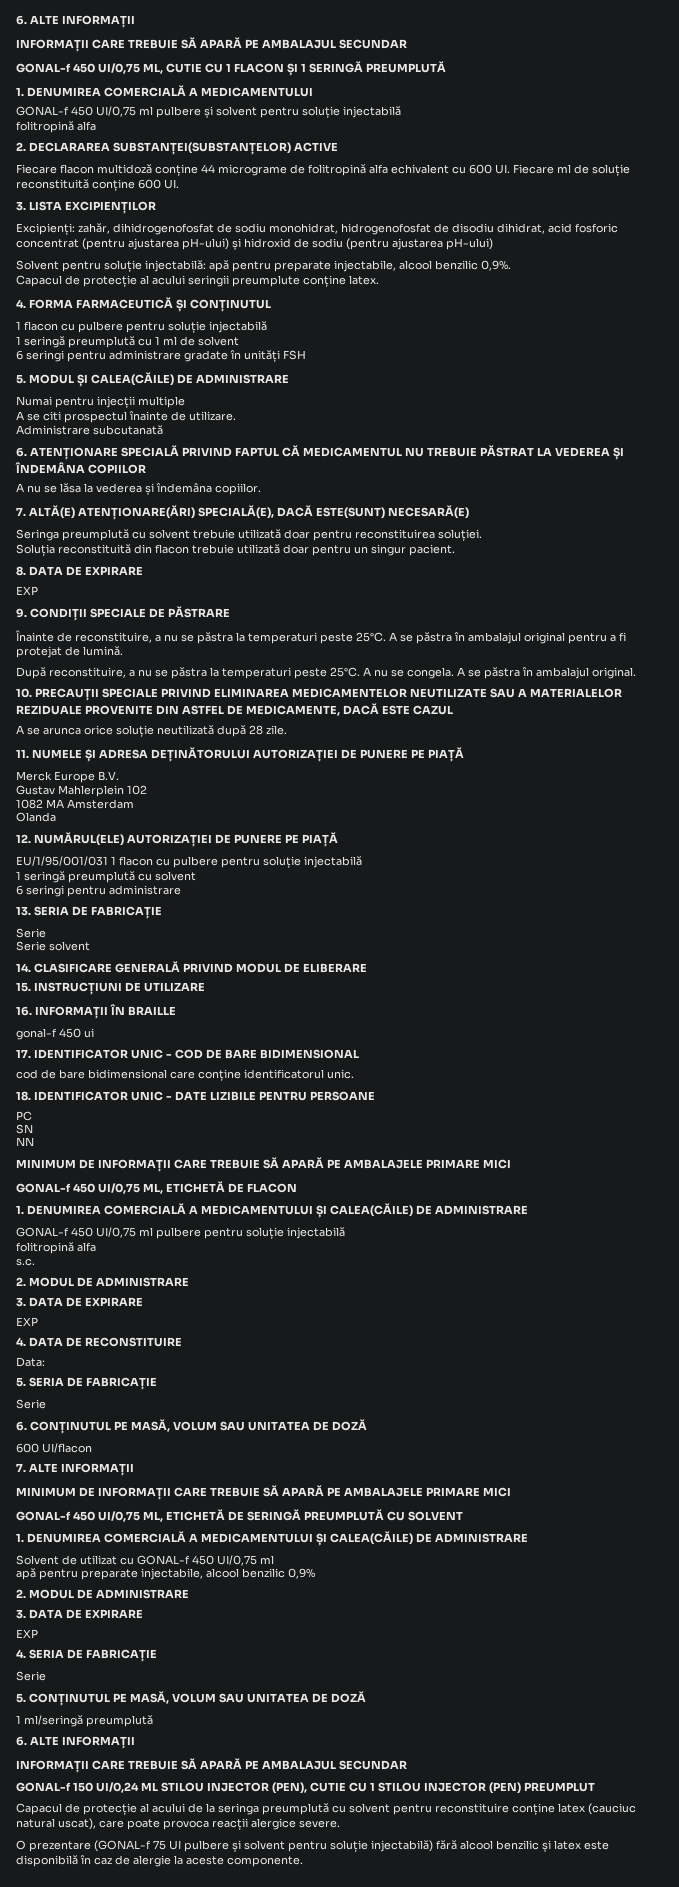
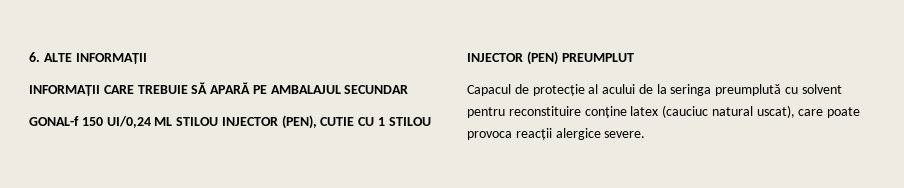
[16,61,446,76] [16,85,313,97] [16,106,401,119] [16,121,96,133] [16,142,338,155] [16,164,630,177] [16,179,179,192] [16,201,156,214] [16,223,618,236] [16,238,493,251] [16,260,511,273] [16,275,379,288] [16,297,271,312] [16,321,267,334] [16,336,239,348] [16,350,306,363] [16,372,289,387] [16,396,185,409] [16,411,236,423] [16,425,163,435] [16,445,624,460] [15,462,146,474] [16,483,261,496] [16,505,469,520] [16,529,482,542] [16,544,455,557] [16,566,143,576] [16,586,38,595] [16,606,230,621] [15,630,626,644] [16,646,123,658] [16,667,636,679] [16,688,622,701] [16,703,453,716] [16,725,287,738] [16,747,464,762] [16,771,119,783] [16,785,147,797] [16,799,134,809] [16,812,56,822] [16,832,338,847] [16,856,362,869] [16,871,196,883] [16,885,181,897] [16,906,162,919] [16,928,46,938] [16,941,90,951] [16,961,367,973] [16,982,205,995] [16,1004,176,1019] [16,1028,94,1040] [16,1049,359,1059] [16,1069,354,1082] [16,1091,375,1101] [16,1111,32,1121] [16,1124,33,1134] [16,1137,34,1146] [16,1157,511,1172] [16,1181,297,1194] [16,1203,528,1218] [16,1227,345,1240] [16,1242,96,1254] [16,1258,35,1266] [16,1277,189,1287] [16,1297,143,1307] [16,1317,38,1326] [16,1337,182,1347] [16,1357,45,1367] [16,1377,157,1390] [16,1399,46,1409] [16,1419,367,1434] [16,1443,92,1453] [16,1463,134,1476] [16,1485,511,1500] [16,1509,463,1522] [16,1531,528,1546] [16,1555,274,1566] [16,1568,315,1580] [16,1589,189,1599] [16,1609,143,1619] [16,1629,38,1638] [16,1649,157,1662] [16,1671,46,1681] [16,1691,366,1706] [16,1715,153,1727] [16,1736,135,1749] [16,1758,407,1773] // GONAL-f 450 UI/0,75 ML, CUTIE CU 1 FLACON ȘI 1 SERINGĂ PREUMPLUTĂ // 1. DENUMIREA COMERCIALĂ A MEDICAMENTULUI // GONAL-f 450 UI/0,75 ml pulbere și solvent pentru soluție injectabilă // folitropină alfa // 2. DECLARAREA SUBSTANȚEI(SUBSTANȚELOR) ACTIVE // Fiecare flacon multidoză conține 44 micrograme de folitropină alfa echivalent cu 600 UI. Fiecare ml de soluție reconstituită conține 600 UI. // 3. LISTA EXCIPIENȚILOR // Excipienți: zahăr, dihidrogenofosfat de sodiu monohidrat, hidrogenofosfat de disodiu dihidrat, acid fosforic concentrat (pentru ajustarea pH-ului) și hidroxid de sodiu (pentru ajustarea pH-ului) // Solvent pentru soluție injectabilă: apă pentru preparate injectabile, alcool benzilic 0,9%. // Capacul de protecție al acului seringii preumplute conține latex. // 4. FORMA FARMACEUTICĂ ȘI CONȚINUTUL // 1 flacon cu pulbere pentru soluție injectabilă // 1 seringă preumplută cu 1 ml de solvent // 6 seringi pentru administrare gradate în unități FSH // 5. MODUL ȘI CALEA(CĂILE) DE ADMINISTRARE // Numai pentru injecții multiple // A se citi prospectul înainte de utilizare. // Administrare subcutanată // 6. ATENȚIONARE SPECIALĂ PRIVIND FAPTUL CĂ MEDICAMENTUL NU TREBUIE PĂSTRAT LA VEDEREA ȘI ÎNDEMÂNA COPIILOR // A nu se lăsa la vederea și îndemâna copiilor. // 7. ALTĂ(E) ATENȚIONARE(ĂRI) SPECIALĂ(E), DACĂ ESTE(SUNT) NECESARĂ(E) // Seringa preumplută cu solvent trebuie utilizată doar pentru reconstituirea soluției. // Soluția reconstituită din flacon trebuie utilizată doar pentru un singur pacient. // 8. DATA DE EXPIRARE // EXP // 9. CONDIȚII SPECIALE DE PĂSTRARE // Înainte de reconstituire, a nu se păstra la temperaturi peste 25°C. A se păstra în ambalajul original pentru a fi protejat de lumină. // După reconstituire, a nu se păstra la temperaturi peste 25°C. A nu se congela. A se păstra în ambalajul original. // 10. PRECAUȚII SPECIALE PRIVIND ELIMINAREA MEDICAMENTELOR NEUTILIZATE SAU A MATERIALELOR REZIDUALE PROVENITE DIN ASTFEL DE MEDICAMENTE, DACĂ ESTE CAZUL // A se arunca orice soluție neutilizată după 28 zile. // 11. NUMELE ȘI ADRESA DEȚINĂTORULUI AUTORIZAȚIEI DE PUNERE PE PIAȚĂ // Merck Europe B.V. // Gustav Mahlerplein 102 // 1082 MA Amsterdam // Olanda // 12. NUMĂRUL(ELE) AUTORIZAȚIEI DE PUNERE PE PIAȚĂ // EU/1/95/001/031 1 flacon cu pulbere pentru soluție injectabilă // 1 seringă preumplută cu solvent // 6 seringi pentru administrare // 13. SERIA DE FABRICAȚIE // Serie // Serie solvent // 14. CLASIFICARE GENERALĂ PRIVIND MODUL DE ELIBERARE // 15. INSTRUCȚIUNI DE UTILIZARE // 16. INFORMAȚII ÎN BRAILLE // gonal-f 450 ui // 17. IDENTIFICATOR UNIC - COD DE BARE BIDIMENSIONAL // cod de bare bidimensional care conține identificatorul unic. // 18. IDENTIFICATOR UNIC - DATE LIZIBILE PENTRU PERSOANE // PC // SN // NN // MINIMUM DE INFORMAȚII CARE TREBUIE SĂ APARĂ PE AMBALAJELE PRIMARE MICI // GONAL-f 450 UI/0,75 ML, ETICHETĂ DE FLACON // 1. DENUMIREA COMERCIALĂ A MEDICAMENTULUI ȘI CALEA(CĂILE) DE ADMINISTRARE // GONAL-f 450 UI/0,75 ml pulbere pentru soluție injectabilă // folitropină alfa // s.c. // 2. MODUL DE ADMINISTRARE // 3. DATA DE EXPIRARE // EXP // 4. DATA DE RECONSTITUIRE // Data: // 5. SERIA DE FABRICAȚIE // Serie // 6. CONȚINUTUL PE MASĂ, VOLUM SAU UNITATEA DE DOZĂ // 600 UI/flacon // 7. ALTE INFORMAȚII // MINIMUM DE INFORMAȚII CARE TREBUIE SĂ APARĂ PE AMBALAJELE PRIMARE MICI // GONAL-f 450 UI/0,75 ML, ETICHETĂ DE SERINGĂ PREUMPLUTĂ CU SOLVENT // 1. DENUMIREA COMERCIALĂ A MEDICAMENTULUI ȘI CALEA(CĂILE) DE ADMINISTRARE // Solvent de utilizat cu GONAL-f 450 UI/0,75 ml // apă pentru preparate injectabile, alcool benzilic 0,9% // 2. MODUL DE ADMINISTRARE // 3. DATA DE EXPIRARE // EXP // 4. SERIA DE FABRICAȚIE // Serie // 5. CONȚINUTUL PE MASĂ, VOLUM SAU UNITATEA DE DOZĂ // 1 ml/seringă preumplută // 6. ALTE INFORMAȚII // INFORMAȚII CARE TREBUIE SĂ APARĂ PE AMBALAJUL SECUNDAR -> (409, 89) none
[16,1840,609,1853] [16,1855,303,1867] // O prezentare (GONAL-f 75 UI pulbere și solvent pentru soluție injectabilă) fără alcool benzilic și latex este disponibilă în caz de alergie la aceste componente. -> (646, 134) none

